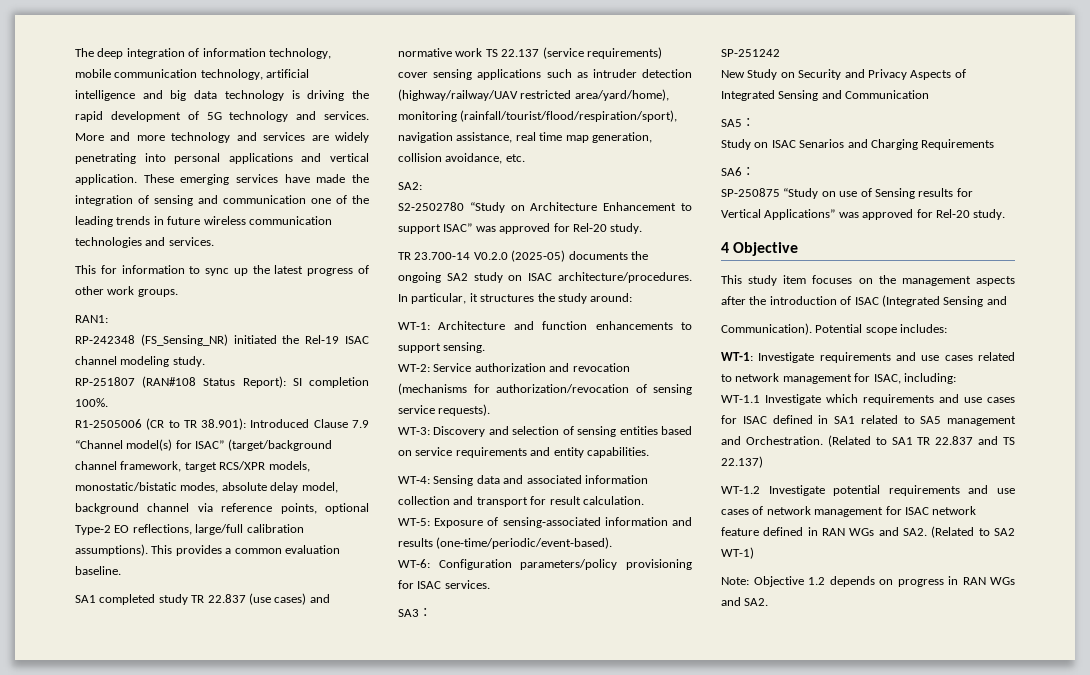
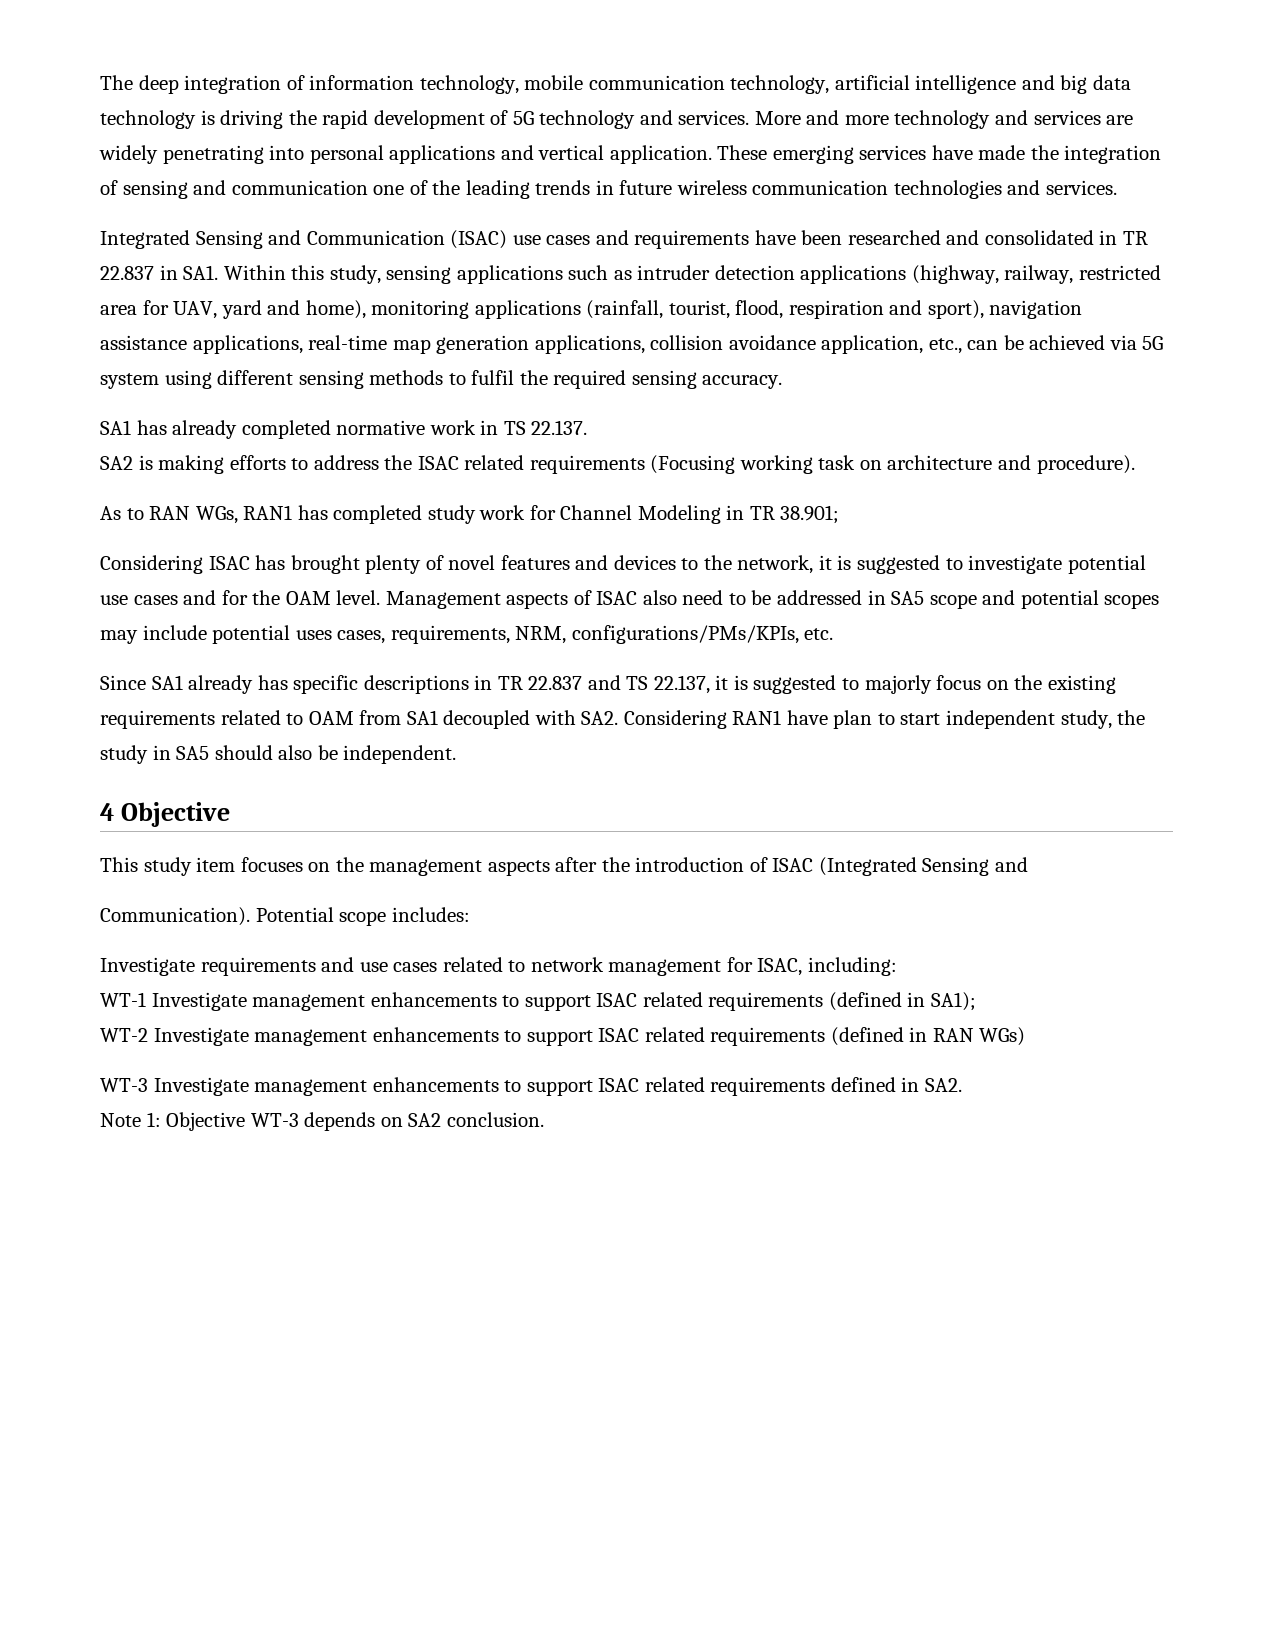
[75,265,369,276] [75,286,178,297] [75,315,108,323] [75,334,370,346] [75,356,205,367] [75,376,369,388] [75,398,108,407] [75,418,369,430] [75,439,332,451] [75,461,310,472] [75,482,338,493] [75,503,369,514] [75,524,304,535] [75,544,340,556] [75,566,121,575] [75,593,330,605] [398,47,662,59] [398,72,428,78] This for information to sync up the latest progress of other work groups. // RAN1: // RP‑242348 (FS_Sensing_NR) initiated the Rel‑19 ISAC channel modeling study. // RP‑251807 (RAN#108 Status Report): SI completion 100%. // R1‑2505006 (CR to TR 38.901): Introduced Clause 7.9 “Channel model(s) for ISAC” (target/background channel framework, target RCS/XPR models, monostatic/bistatic modes, absolute delay model, background channel via reference points, optional Type‑2 EO reflections, large/full calibration assumptions). This provides a common evaluation baseline. // SA1 completed study TR 22.837 (use cases) and normative work TS 22.137 (service requirements) cover -> [100,230,1149,249] [100,265,381,284] Integrated Sensing and Communication (ISAC) use cases and requirements have been researched and consolidated in TR 22.837 in SA1. Within this study,
[398,89,669,101] [398,110,678,122] [398,132,652,143] [398,153,525,164] [398,182,422,190] [398,202,692,213] [398,223,643,234] [398,250,648,262] [398,272,692,283] [398,293,633,304] [398,321,692,330] [398,342,486,353] [398,363,630,372] [398,383,692,395] [398,404,491,416] [398,426,692,437] [398,447,649,458] [398,475,648,486] [398,496,644,507] [398,517,692,528] [398,537,613,549] [398,559,692,570] [398,580,490,589] [398,608,432,617] [721,49,780,57] [721,69,966,80] [721,90,930,101] [721,118,755,127] [721,139,995,150] [721,167,755,176] [721,188,973,199] [721,209,1006,220] (highway/railway/UAV restricted area/yard/home), monitoring (rainfall/tourist/flood/respiration/sport), navigation assistance, real time map generation, collision avoidance, etc. // SA2: // S2‑2502780 “Study on Architecture Enhancement to support ISAC” was approved for Rel‑20 study. // TR 23.700‑14 V0.2.0 (2025‑05) documents the ongoing SA2 study on ISAC architecture/procedures. In particular, it structures the study around: // WT‑1: Architecture and function enhancements to support sensing. // WT‑2: Service authorization and revocation (mechanisms for authorization/revocation of sensing service requests). // WT‑3: Discovery and selection of sensing entities based on service requirements and entity capabilities. // WT‑4: Sensing data and associated information collection and transport for result calculation. // WT‑5: Exposure of sensing‑associated information and results (one‑time/periodic/event‑based). // WT‑6: Configuration parameters/policy provisioning for ISAC services. // SA3： // SP-251242 // New Study on Security and Privacy Aspects of Integrated Sensing and Communication // SA5： // Study on ISAC Senarios and Charging Requirements // SA6： // SP-250875 “Study on use of Sensing results for Vertical Applications” was approved for Rel‑20 study. -> [800,265,1162,284] [100,300,1083,319] [100,335,1164,354] [100,370,783,389] [100,420,588,439] [100,455,1135,474] [100,505,840,524] [100,555,1146,574] [100,590,1160,609] [100,625,834,644] [100,675,1116,694] [100,710,1146,729] [100,745,457,764] applications (highway, railway, restricted area for UAV, yard and home), monitoring applications (rainfall, tourist, flood, respiration and sport), navigation assistance applications, real-time map generation applications, collision avoidance application, etc., can be achieved via 5G system using different sensing methods to fulfil the required sensing accuracy. // SA1 has already completed normative work in TS 22.137. // SA2 is making efforts to address the ISAC related requirements (Focusing working task on architecture and procedure). // As to RAN WGs, RAN1 has completed study work for Channel Modeling in TR 38.901; // Considering ISAC has brought plenty of novel features and devices to the network, it is suggested to investigate potential use cases and for the OAM level. Management aspects of ISAC also need to be addressed in SA5 scope and potential scopes may include potential uses cases, requirements, NRM, configurations/PMs/KPIs, etc. // Since SA1 already has specific descriptions in TR 22.837 and TS 22.137, it is suggested to majorly focus on the existing requirements related to OAM from SA1 decoupled with SA2. Considering RAN1 have plan to start independent study, the study in SA5 should also be independent.
[721,352,753,361] WT-1: -> (470, 914) none
[721,394,1015,405] [721,415,1016,426] [721,435,1015,447] [721,456,763,468] [721,485,1015,496] [721,506,977,517] [721,526,1015,538] [721,547,754,559] [721,576,1015,587] [721,597,769,606] WT-1.1 Investigate which requirements and use cases for ISAC defined in SA1 related to SA5 management and Orchestration. (Related to SA1 TR 22.837 and TS 22.137) // WT-1.2 Investigate potential requirements and use cases of network management for ISAC network feature defined in RAN WGs and SA2. (Related to SA2 WT-1) // Note: Objective 1.2 depends on progress in RAN WGs and SA2. -> [100,992,976,1011] [100,1027,1026,1046] [100,1077,962,1096] [100,1112,544,1131] WT-1 Investigate management enhancements to support ISAC related requirements (defined in SA1); // WT-2 Investigate management enhancements to support ISAC related requirements (defined in RAN WGs) // WT-3 Investigate management enhancements to support ISAC related requirements defined in SA2. // Note 1: Objective WT-3 depends on SA2 conclusion.

